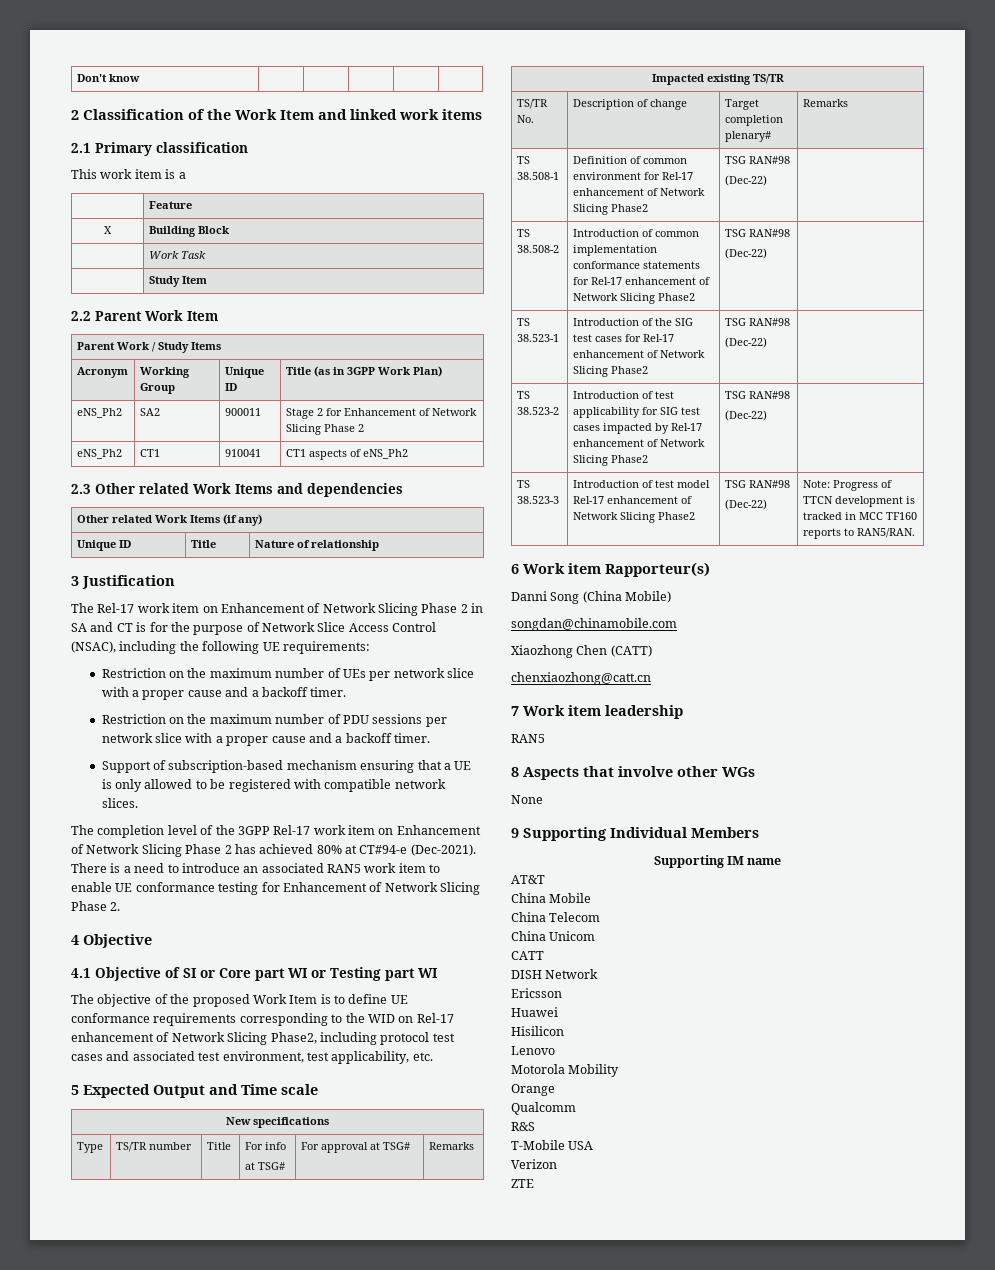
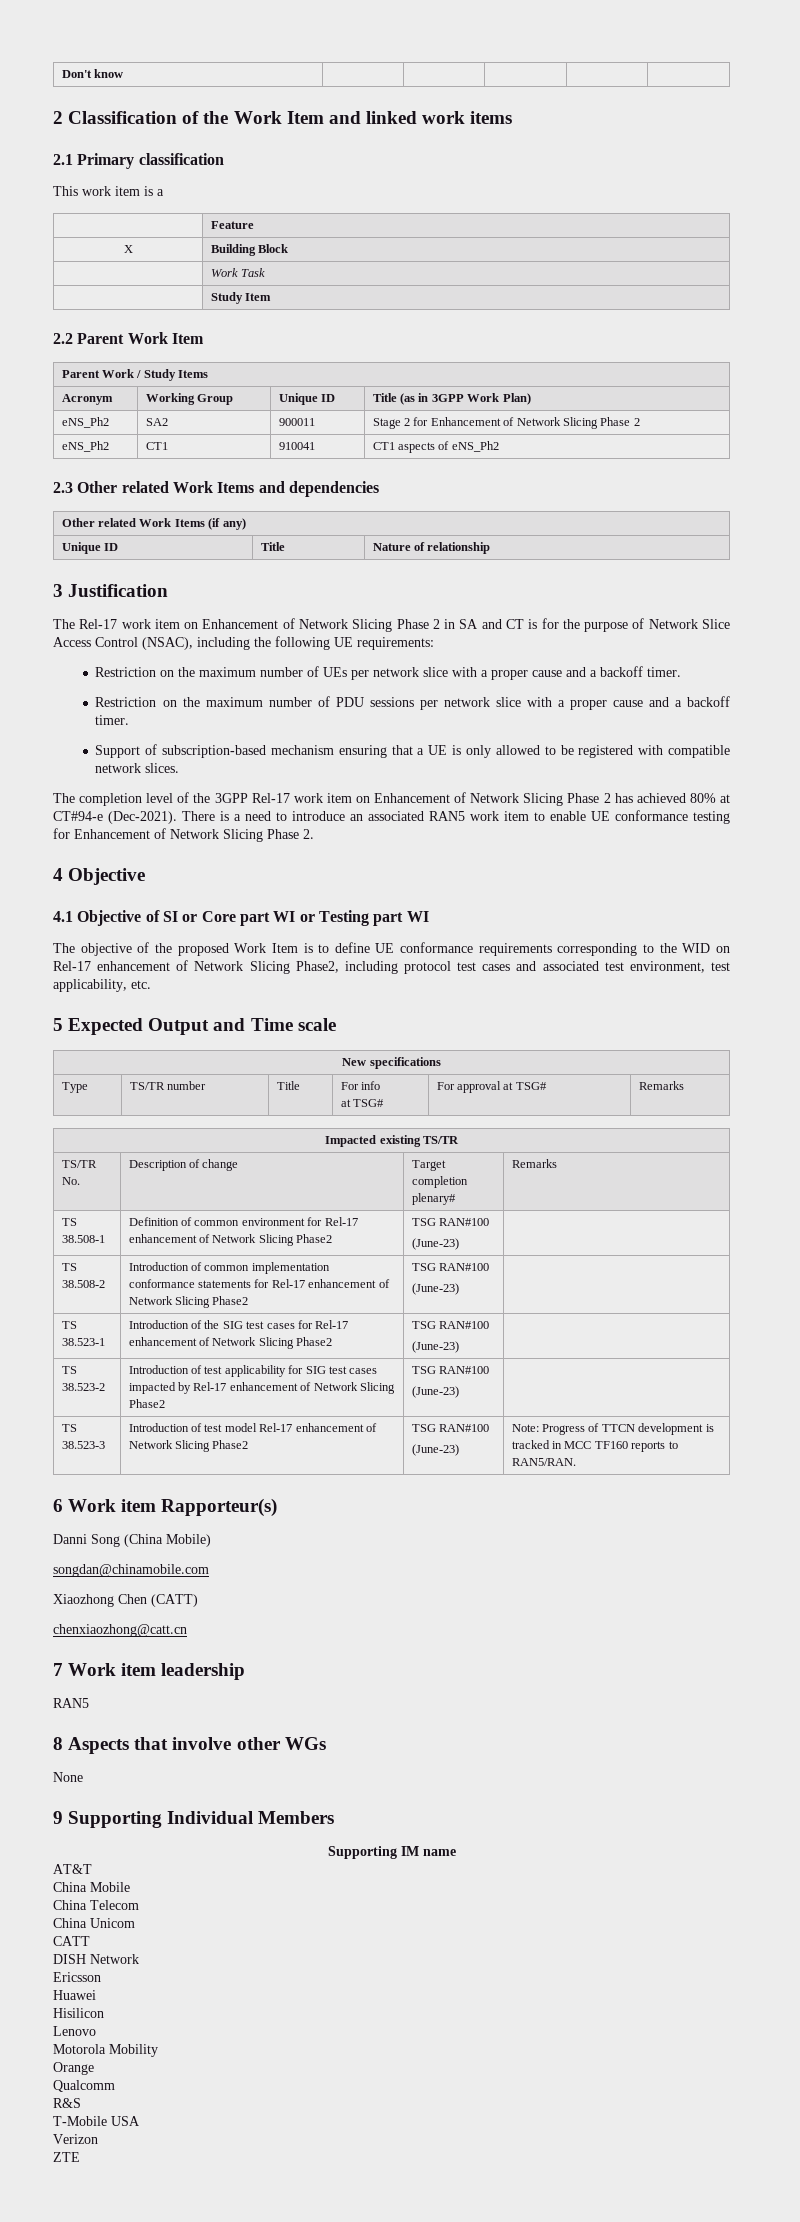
[748,156,790,164] [724,175,767,186] RAN#98 // (Dec-22) -> [439,1218,490,1226] [411,1238,459,1250] RAN#100 // (June-23)
[748,229,790,237] [724,248,767,259] RAN#98 // (Dec-22) -> [439,1263,490,1271] [411,1283,459,1295] RAN#100 // (June-23)
[748,318,790,326] [724,337,767,348] RAN#98 // (Dec-22) -> [439,1321,490,1329] [411,1341,459,1353] RAN#100 // (June-23)
[748,391,790,399] [724,410,767,421] RAN#98 // (Dec-22) -> [439,1366,490,1374] [411,1386,459,1398] RAN#100 // (June-23)
[748,480,790,488] [724,499,767,510] RAN#98 // (Dec-22) -> [439,1424,490,1432] [411,1444,459,1456] RAN#100 // (June-23)

